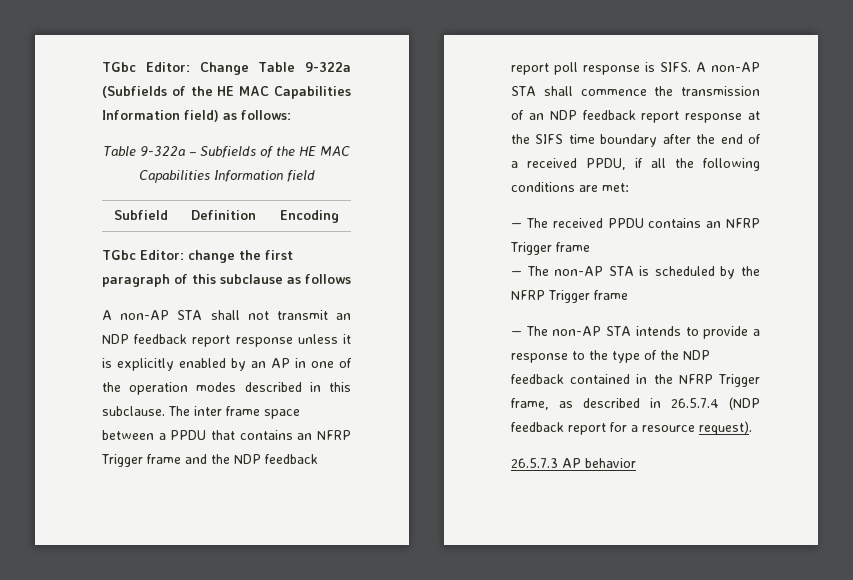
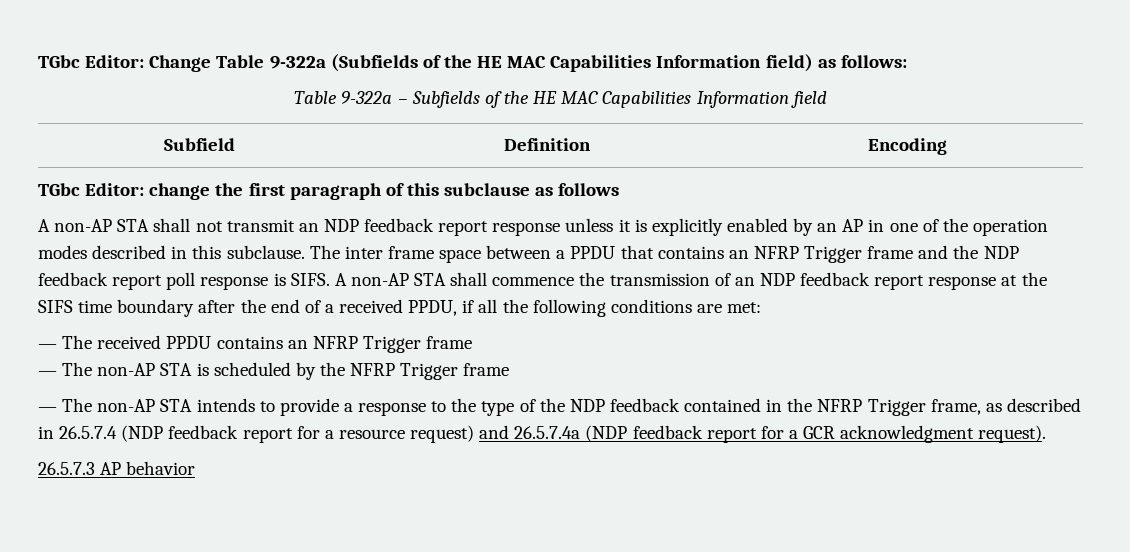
(695, 428) none -> [410,425,975,443] request) and 26.5.7.4a (NDP feedback report for a GCR acknowledgment

